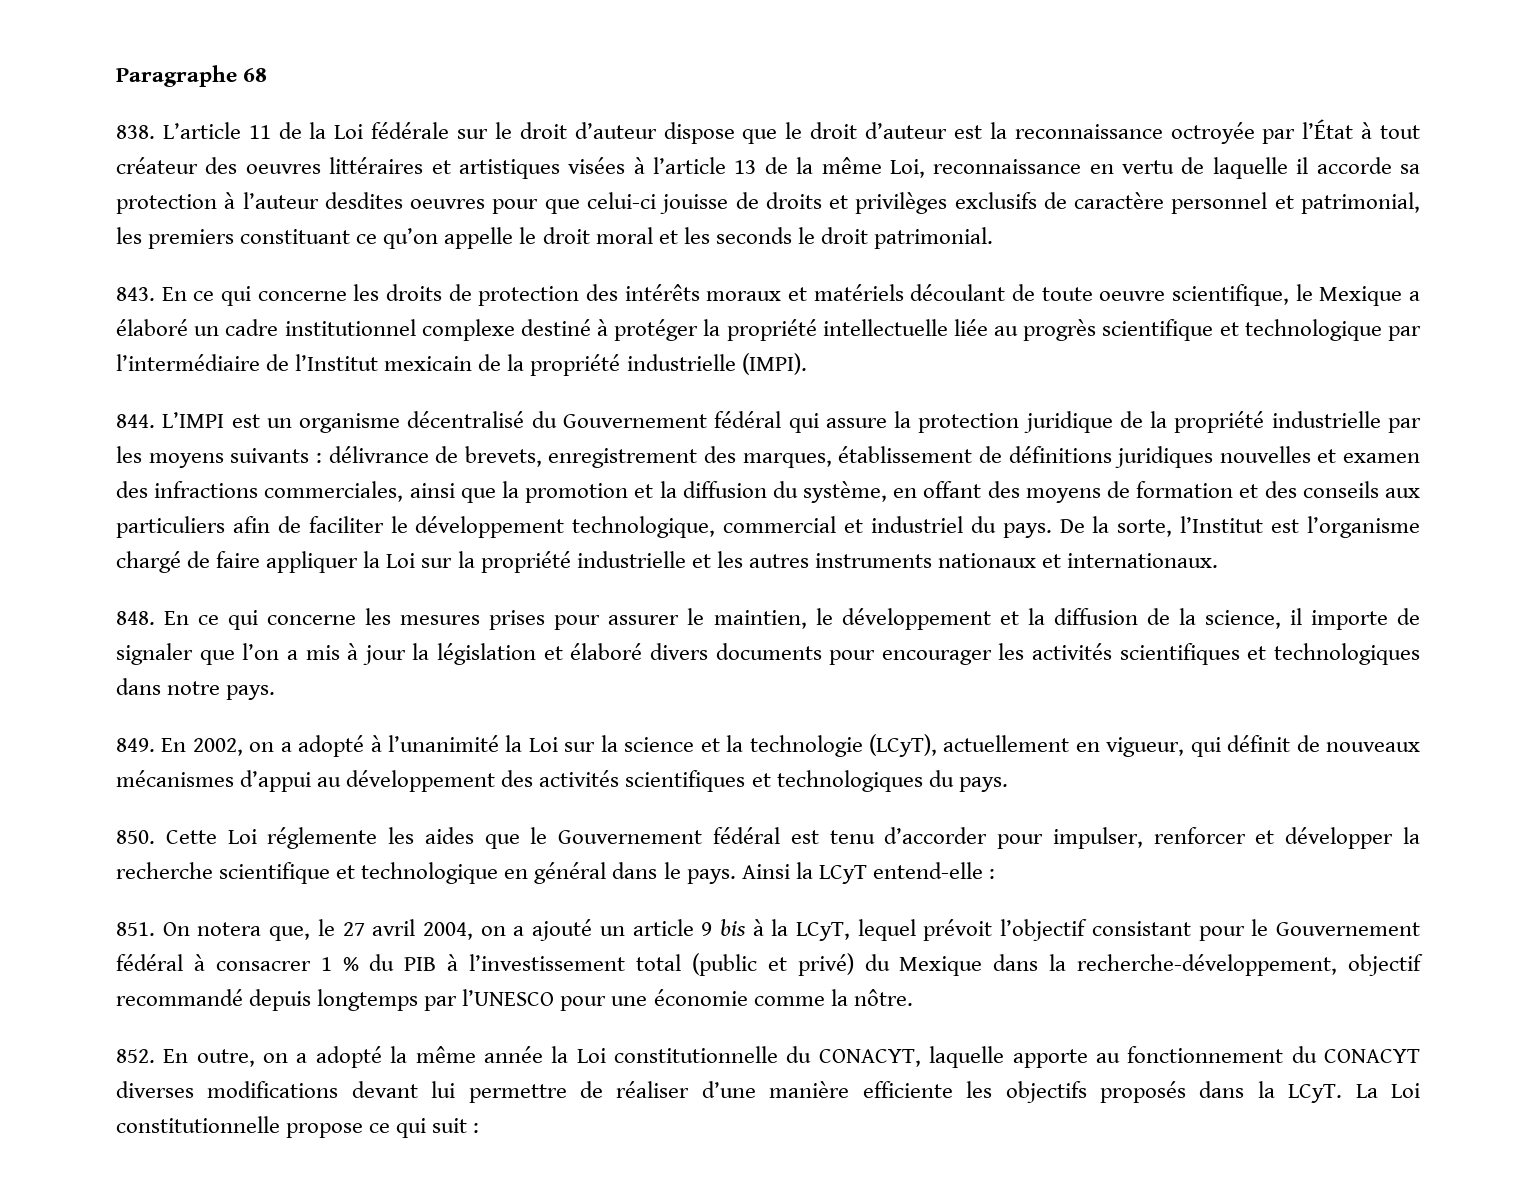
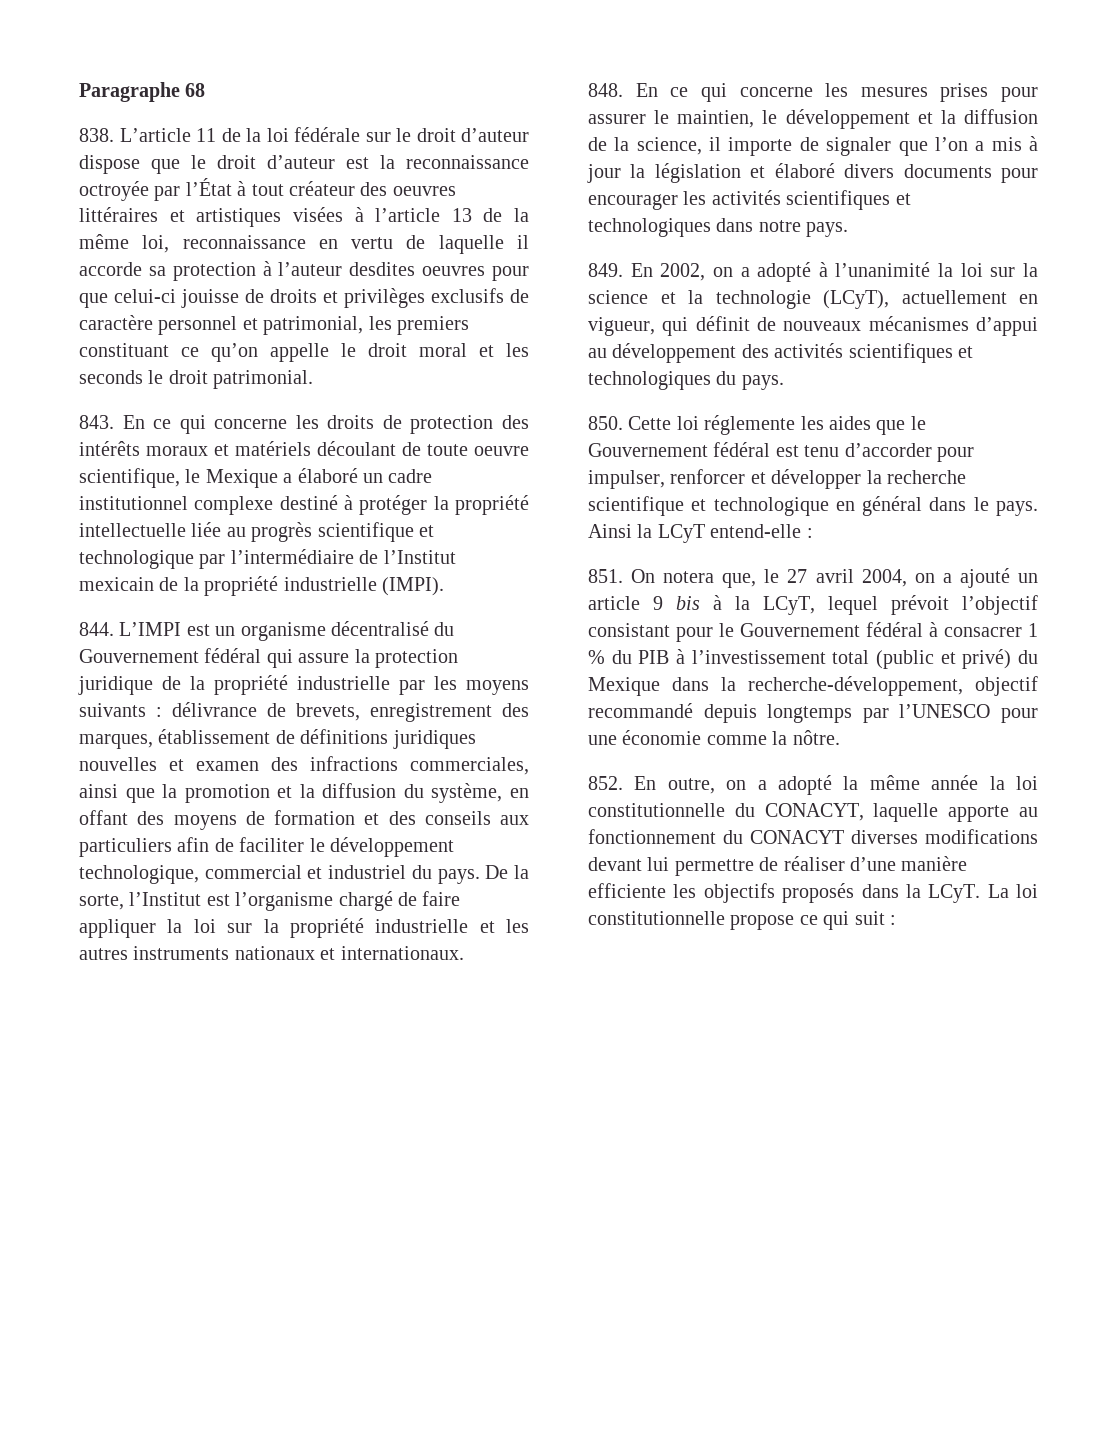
[334,124,364,139] Loi -> [266,128,289,142] loi
[889,159,925,178] Loi, -> [142,235,170,253] loi,
[386,553,416,568] Loi -> [193,919,216,933] loi
[528,737,558,752] Loi -> [960,263,983,277] loi
[227,829,257,844] Loi -> [676,416,699,430] loi
[576,1048,606,1063] Loi -> [1016,776,1038,790] loi
[1391,1083,1420,1098] Loi -> [1016,884,1038,898] loi

